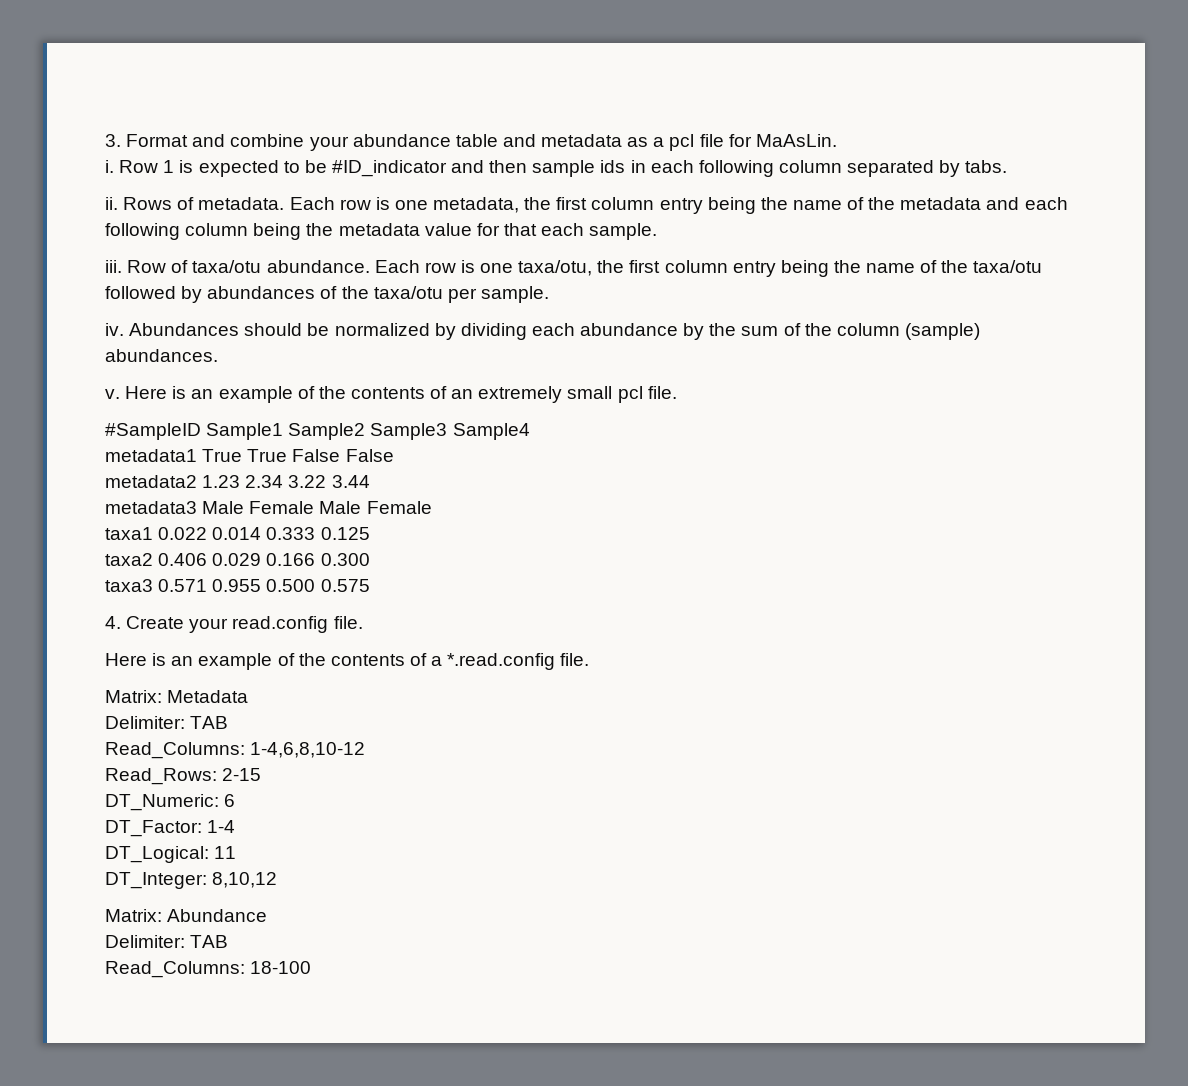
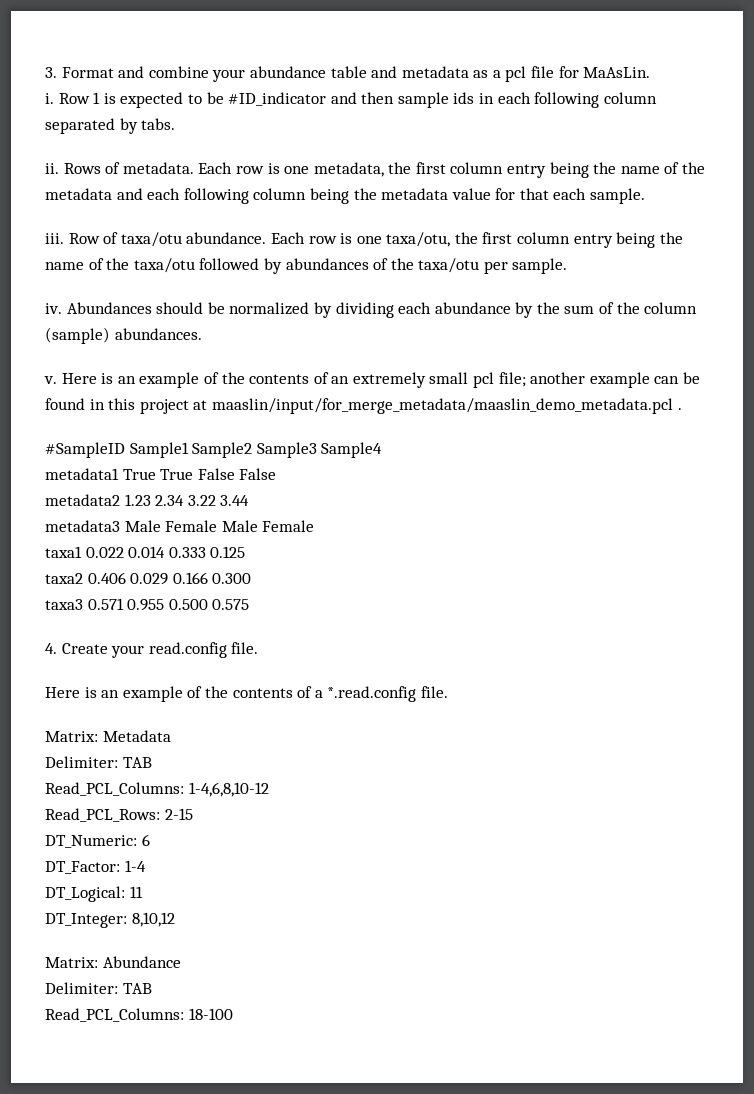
[647,386,677,399] file. -> [498,372,701,388] [45,398,682,414] file; another example can be found in this project at maaslin/input/for_merge_metadata/maaslin_demo_metadata.pcl .
[105,742,245,759] Read_Columns: -> [45,782,184,796] Read_PCL_Columns:
[105,768,217,785] Read_Rows: -> [45,808,160,822] Read_PCL_Rows:
[105,961,245,978] Read_Columns: -> [45,1008,184,1022] Read_PCL_Columns:

